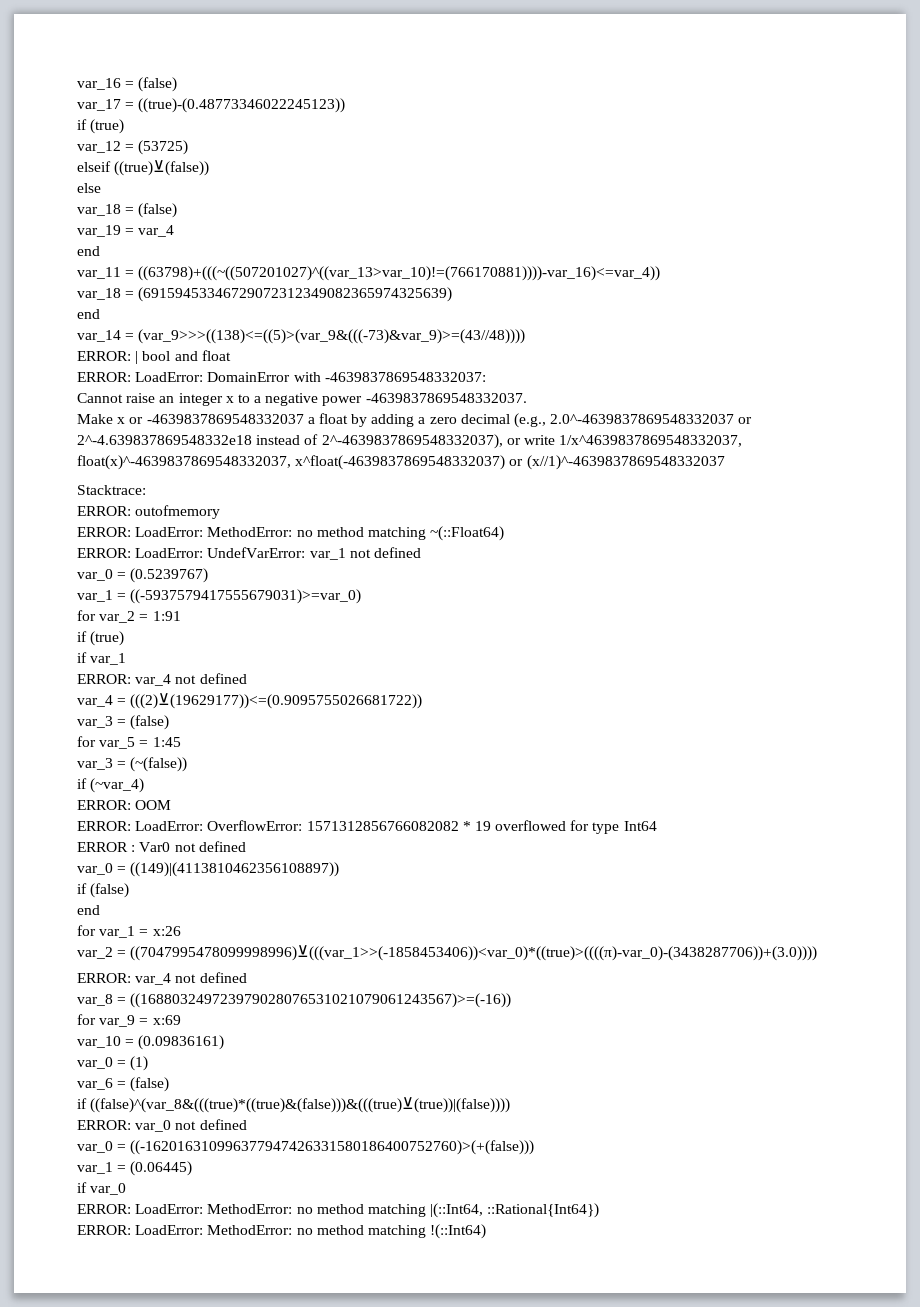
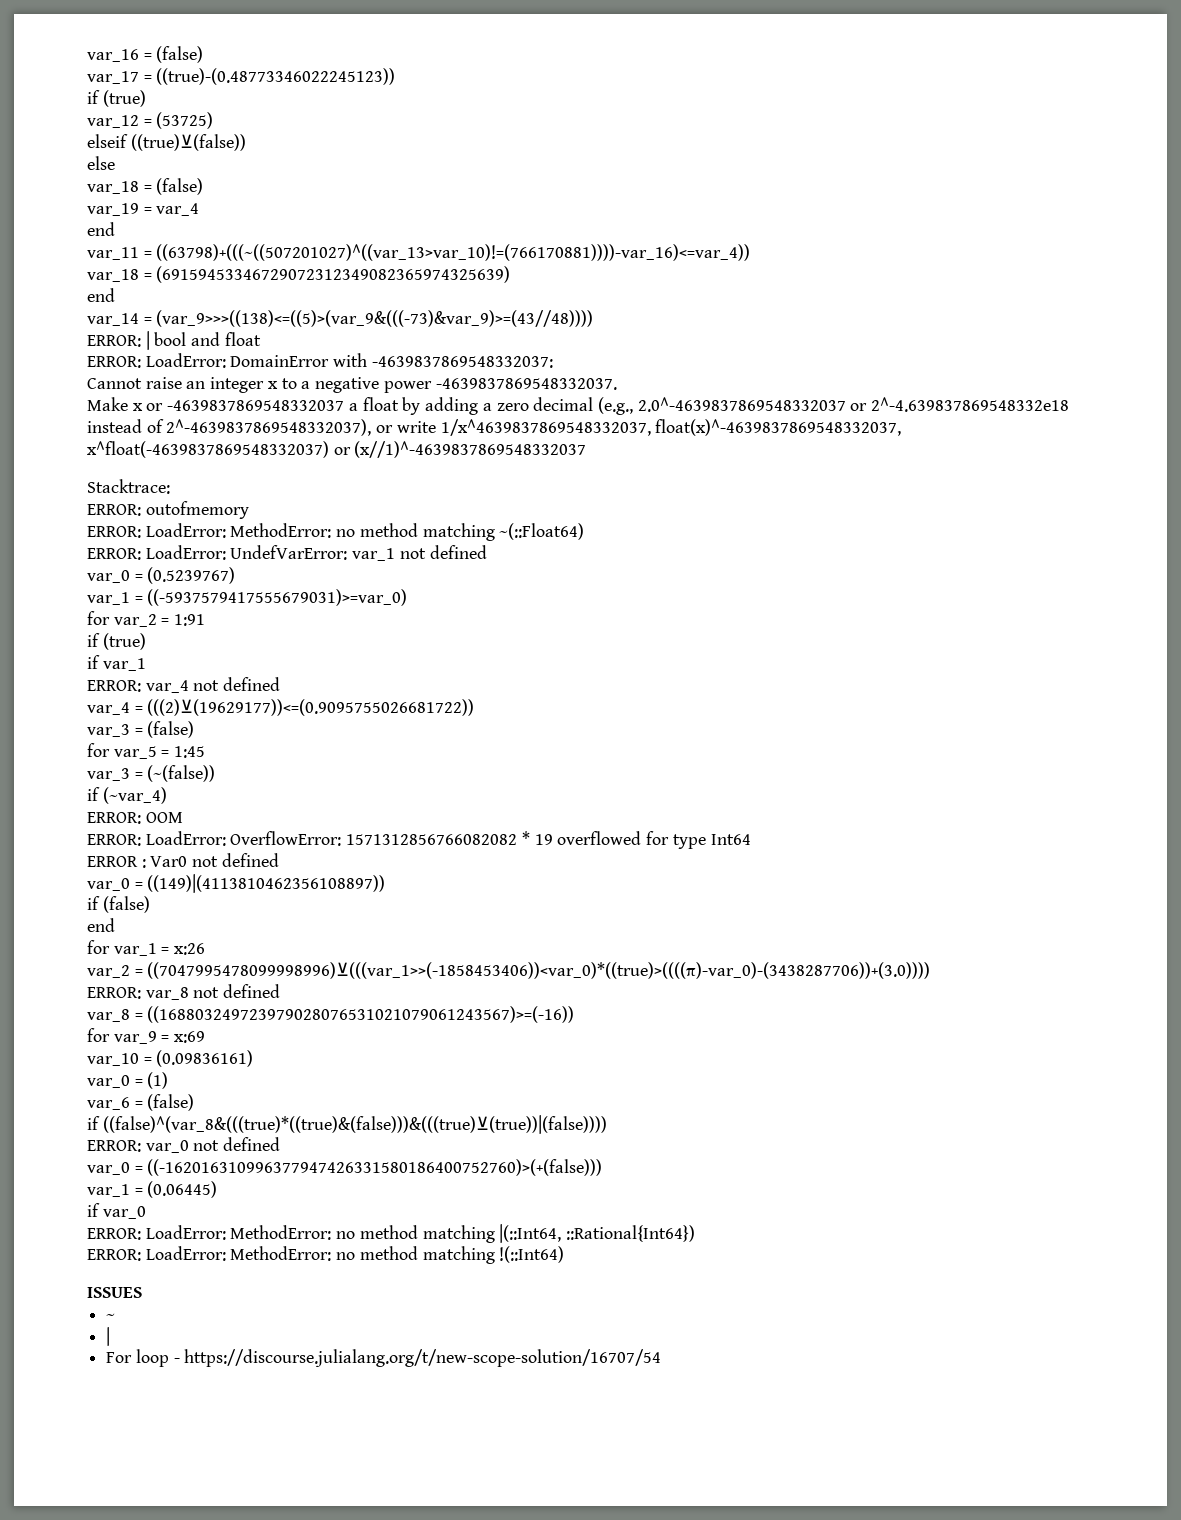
[135,973,172,985] var_4 -> [145,987,189,1000] var_8
(487, 1231) none -> [87,1287,142,1298] [106,1313,116,1320] [106,1327,111,1346] [106,1349,662,1367] // ISSUES // ~ // | // For loop - https://discourse.julialang.org/t/new-scope-solution/16707/54

